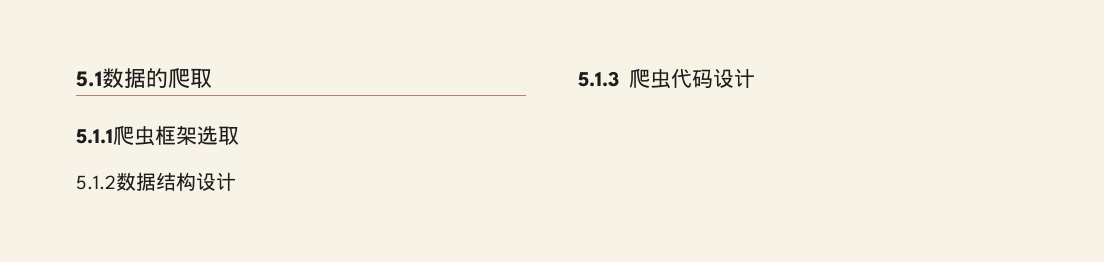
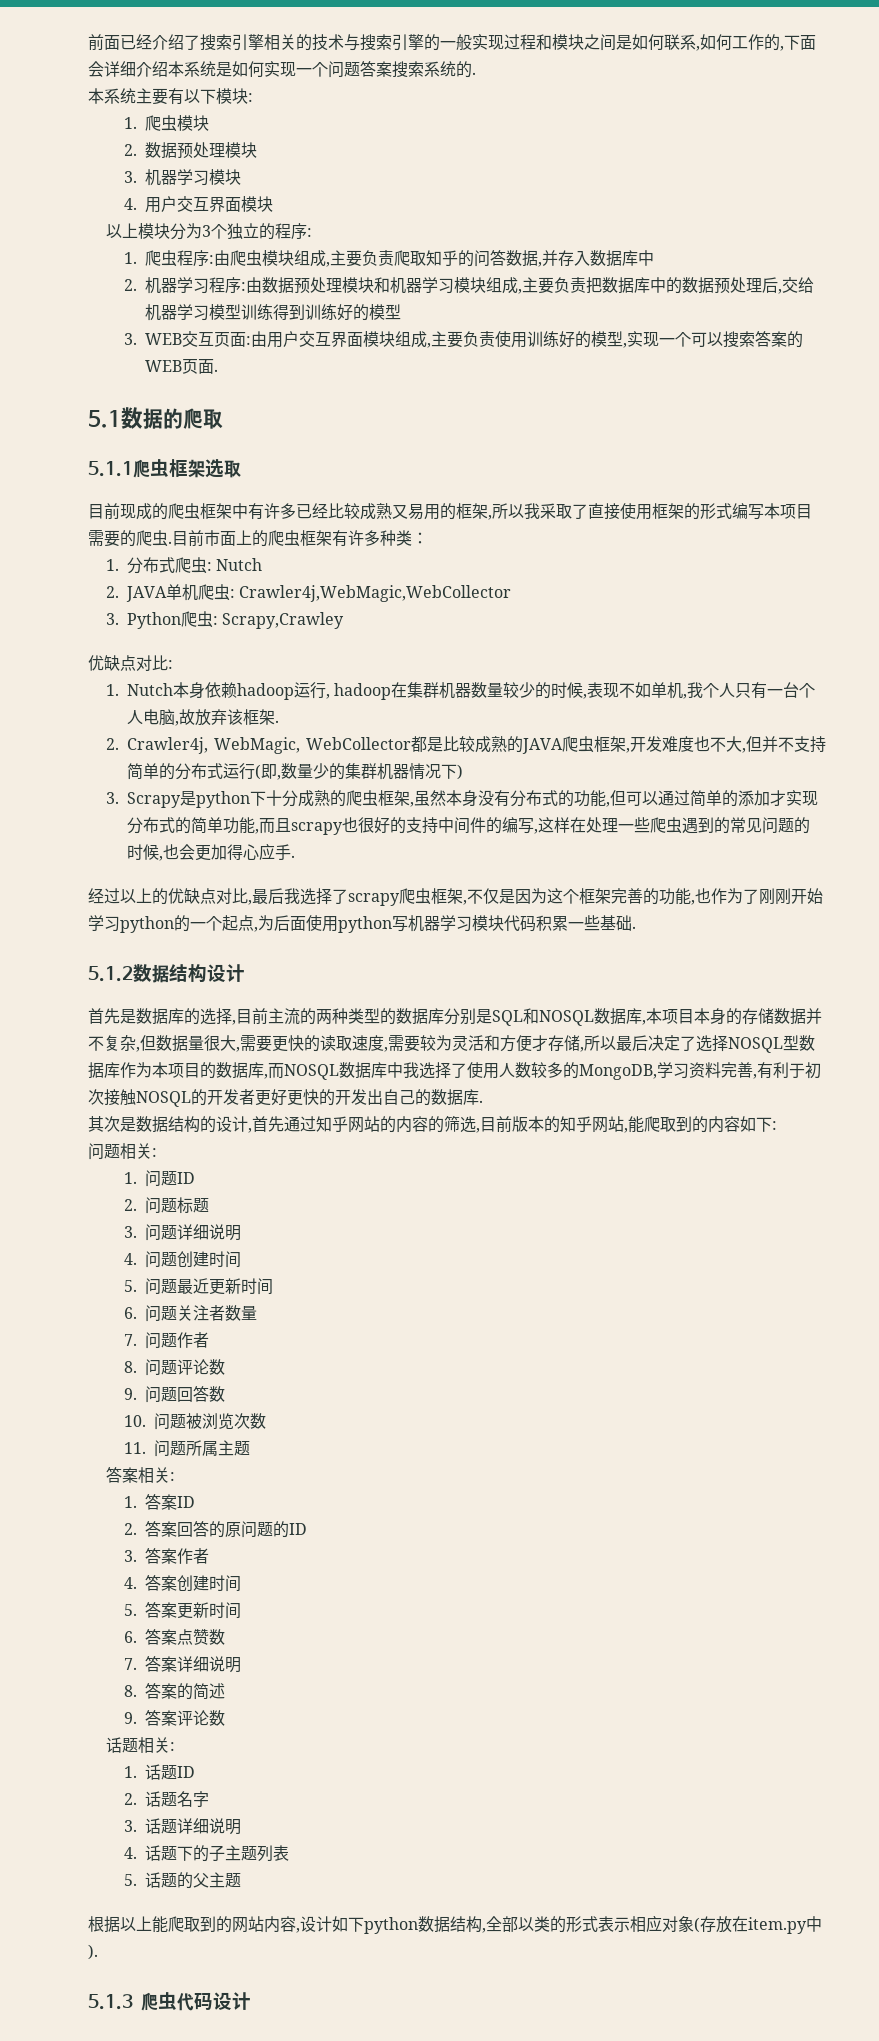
(76, 79) none -> [88,34,816,51] [88,61,476,78] [88,88,253,105] [124,115,210,132] [124,142,258,159] [124,169,242,186] [124,196,274,213] [106,223,313,240] [124,250,655,267] [124,277,815,294] [145,304,402,321] [124,331,804,348] [145,359,219,374] 前面已经介绍了搜索引擎相关的技术与搜索引擎的一般实现过程和模块之间是如何联系,如何工作的,下面会详细介绍本系统是如何实现一个问题答案搜索系统的. // 本系统主要有以下模块: // 1.爬虫模块 // 2.数据预处理模块 // 3.机器学习模块 // 4.用户交互界面模块 // 以上模块分为3个独立的程序: // 1.爬虫程序:由爬虫模块组成,主要负责爬取知乎的问答数据,并存入数据库中 // 2.机器学习程序:由数据预处理模块和机器学习模块组成,主要负责把数据库中的数据预处理后,交给机器学习模型训练得到训练好的模型 // 3. WEB交互页面:由用户交互界面模块组成,主要负责使用训练好的模型,实现一个可以搜索答案的WEB页面. //
[76,172,236,191] 5.1.2数据结构设计 -> [88,503,812,520] [88,530,428,547] [106,557,263,574] [106,584,512,602] [106,611,345,629] [88,655,173,671] [106,682,816,700] [127,709,280,726] [106,736,826,754] [127,763,464,780] [106,790,819,808] [127,817,811,835] [127,843,296,861] [88,888,823,906] [88,915,636,933] [88,964,245,983] [88,1008,822,1026] [88,1035,815,1053] [88,1062,821,1080] [88,1089,483,1107] [88,1115,777,1133] [88,1143,157,1160] [124,1170,196,1187] [124,1197,210,1214] [124,1224,242,1241] [124,1251,242,1268] [124,1278,274,1295] [124,1305,258,1322] [124,1332,210,1349] [124,1359,226,1376] [124,1386,226,1403] [124,1413,267,1430] [124,1440,251,1457] [106,1467,176,1483] [124,1494,196,1510] [124,1521,308,1538] [124,1548,210,1564] [124,1575,242,1592] [124,1602,242,1619] [124,1629,226,1645] [124,1656,242,1673] [124,1683,226,1700] [124,1710,226,1726] [106,1737,176,1753] [124,1764,196,1780] [124,1791,210,1807] [124,1818,242,1835] [124,1845,290,1862] [124,1872,242,1889] [88,1915,822,1934] [88,1944,98,1960] 目前现成的爬虫框架中有许多已经比较成熟又易用的框架,所以我采取了直接使用框架的形式编写本项目需要的爬虫.目前市面上的爬虫框架有许多种类： // 1.分布式爬虫: Nutch // 2. JAVA单机爬虫: Crawler4j,WebMagic,WebCollector // 3. Python爬虫: Scrapy,Crawley // 优缺点对比: // 1. Nutch本身依赖hadoop运行, hadoop在集群机器数量较少的时候,表现不如单机,我个人只有一台个人电脑,故放弃该框架. // 2. Crawler4j, WebMagic, WebCollector都是比较成熟的JAVA爬虫框架,开发难度也不大,但并不支持简单的分布式运行(即,数量少的集群机器情况下) // 3. Scrapy是python下十分成熟的爬虫框架,虽然本身没有分布式的功能,但可以通过简单的添加才实现分布式的简单功能,而且scrapy也很好的支持中间件的编写,这样在处理一些爬虫遇到的常见问题的时候,也会更加得心应手. // 经过以上的优缺点对比,最后我选择了scrapy爬虫框架,不仅是因为这个框架完善的功能,也作为了刚刚开始学习python的一个起点,为后面使用python写机器学习模块代码积累一些基础. // 5.1.2数据结构设计 // 首先是数据库的选择,目前主流的两种类型的数据库分别是SQL和NOSQL数据库,本项目本身的存储数据并不复杂,但数据量很大,需要更快的读取速度,需要较为灵活和方便才存储,所以最后决定了选择NOSQL型数据库作为本项目的数据库,而NOSQL数据库中我选择了使用人数较多的MongoDB,学习资料完善,有利于初次接触NOSQL的开发者更好更快的开发出自己的数据库. // 其次是数据结构的设计,首先通过知乎网站的内容的筛选,目前版本的知乎网站,能爬取到的内容如下: // 问题相关: // 1.问题ID // 2.问题标题 // 3.问题详细说明 // 4.问题创建时间 // 5.问题最近更新时间 // 6.问题关注者数量 // 7.问题作者 // 8.问题评论数 // 9.问题回答数 // 10.问题被浏览次数 // 11.问题所属主题 // 答案相关: // 1.答案ID // 2.答案回答的原问题的ID // 3.答案作者 // 4.答案创建时间 // 5.答案更新时间 // 6.答案点赞数 // 7.答案详细说明 // 8.答案的简述 // 9.答案评论数 // 话题相关: // 1.话题ID // 2.话题名字 // 3.话题详细说明 // 4.话题下的子主题列表 // 5.话题的父主题 // 根据以上能爬取到的网站内容,设计如下python数据结构,全部以类的形式表示相应对象(存放在item.py中).

